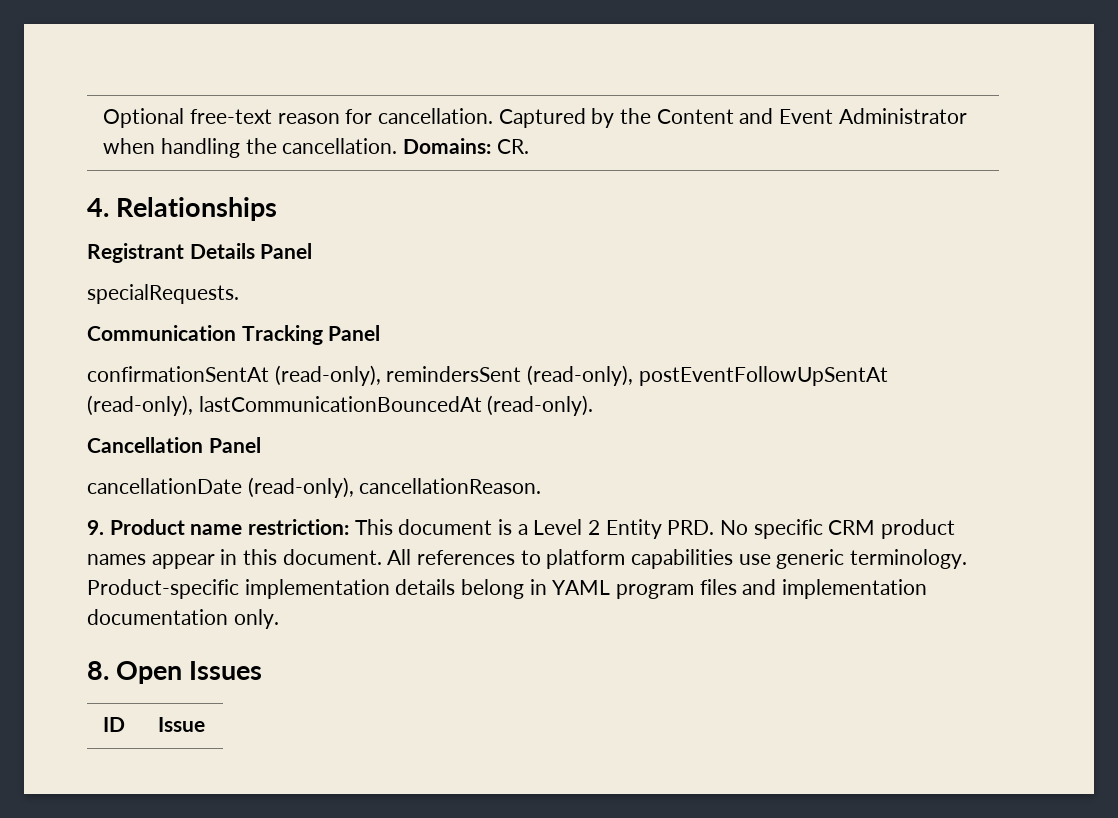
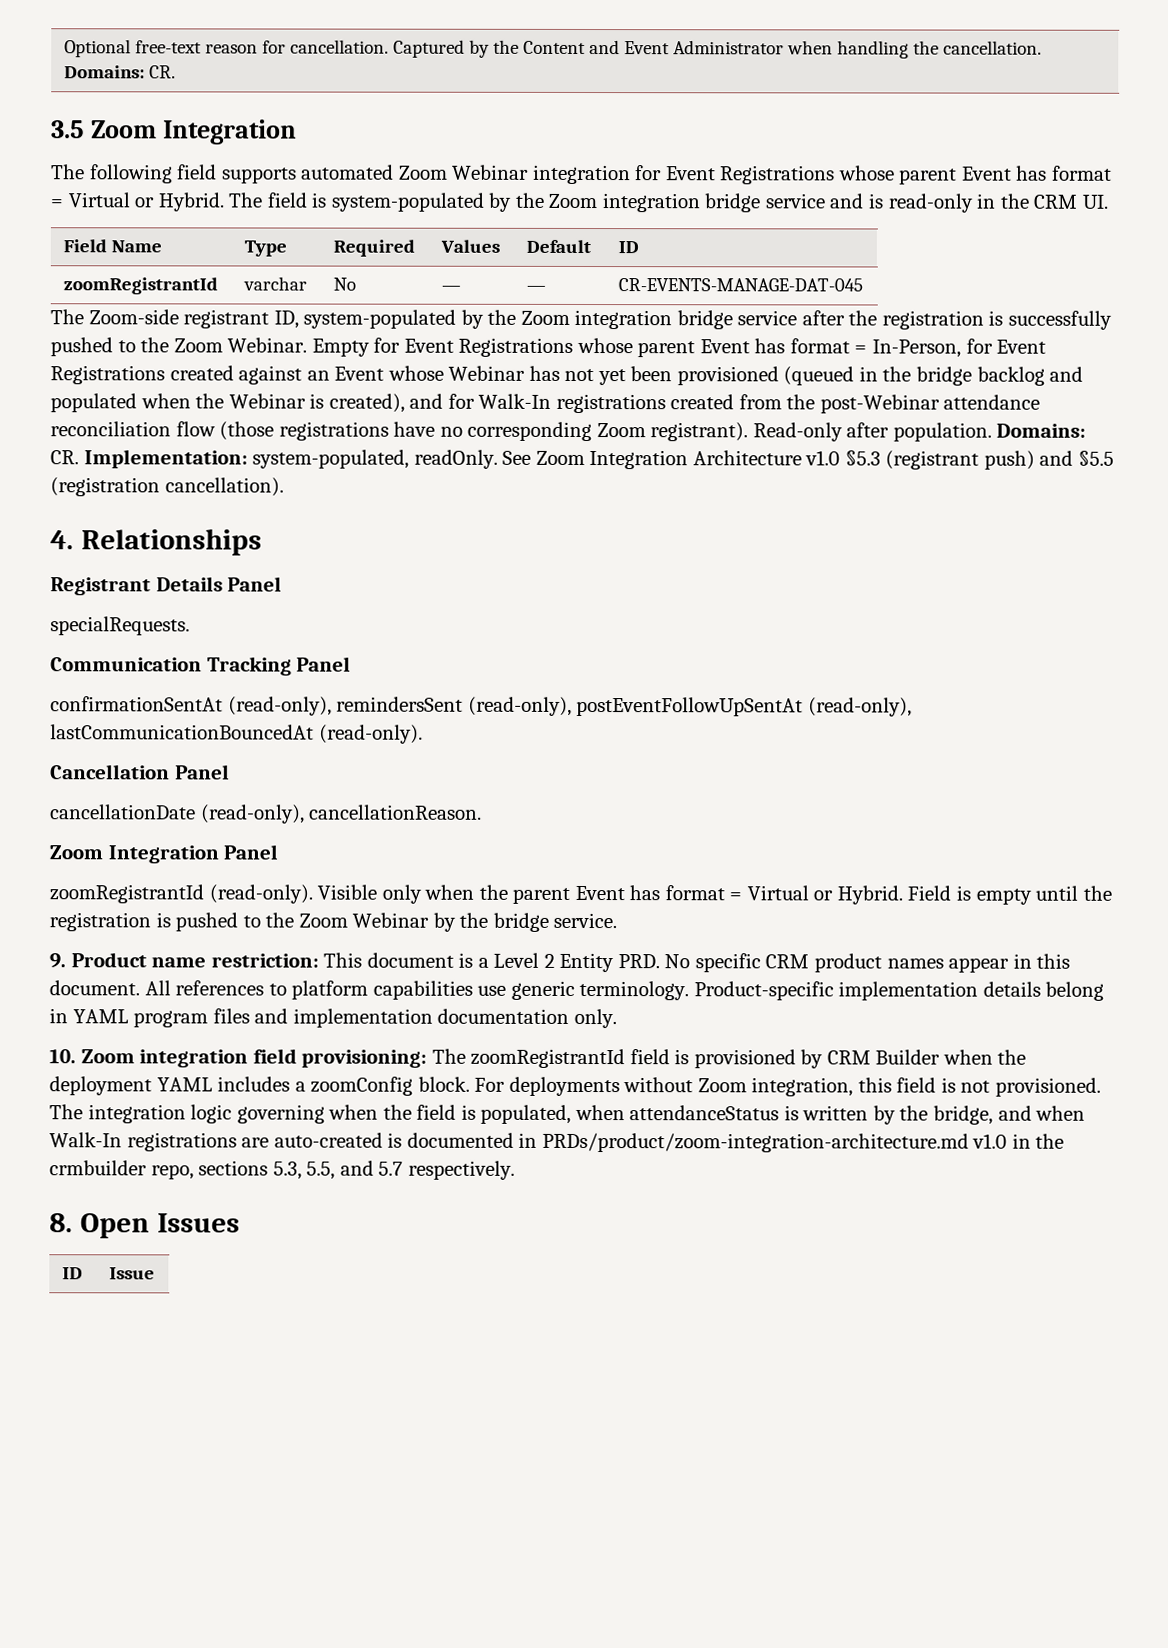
(529, 146) none -> [51,119,297,145] [51,164,1113,185] [50,192,1108,213] [63,239,163,253] [244,240,288,257] [333,239,416,257] [440,239,501,253] [526,239,592,254] [618,241,640,254] [63,277,219,295] [243,276,308,291] [333,277,357,291] [441,285,462,291] [526,285,547,291] [618,278,864,292] [50,309,1113,330] [50,337,1047,358] [50,365,1084,386] [50,393,1041,414] [50,421,1087,442] [50,449,1114,470] [50,477,284,497] // 3.5 Zoom Integration // The following field supports automated Zoom Webinar integration for Event Registrations whose parent Event has format = Virtual or Hybrid. The field is system-populated by the Zoom integration bridge service and is read-only in the CRM UI. // Field Name | Type | Required | Values | Default | ID // zoomRegistrantId | varchar | No | — | — | CR-EVENTS-MANAGE-DAT-045 // The Zoom-side registrant ID, system-populated by the Zoom integration bridge service after the registration is successfully pushed to the Zoom Webinar. Empty for Event Registrations whose parent Event has format = In-Person, for Event Registrations created against an Event whose Webinar has not yet been provisioned (queued in the bridge backlog and populated when the Webinar is created), and for Walk-In registrations created from the post-Webinar attendance reconciliation flow (those registrations have no corresponding Zoom registrant). Read-only after population. Domains: CR. Implementation: system-populated, readOnly. See Zoom Integration Architecture v1.0 §5.3 (registrant push) and §5.5 (registration cancellation).
(542, 486) none -> [49,844,279,864] [49,884,1112,905] [49,912,618,932] // Zoom Integration Panel // zoomRegistrantId (read-only). Visible only when the parent Event has format = Virtual or Hybrid. Field is empty until the registration is pushed to the Zoom Webinar by the bridge service.
(279, 619) none -> [49,1048,1027,1069] [49,1076,1102,1097] [49,1104,1086,1125] [49,1132,1065,1153] [49,1160,515,1180] // 10. Zoom integration field provisioning: The zoomRegistrantId field is provisioned by CRM Builder when the deployment YAML includes a zoomConfig block. For deployments without Zoom integration, this field is not provisioned. The integration logic governing when the field is populated, when attendanceStatus is written by the bridge, and when Walk-In registrations are auto-created is documented in PRDs/product/zoom-integration-architecture.md v1.0 in the crmbuilder repo, sections 5.3, 5.5, and 5.7 respectively.

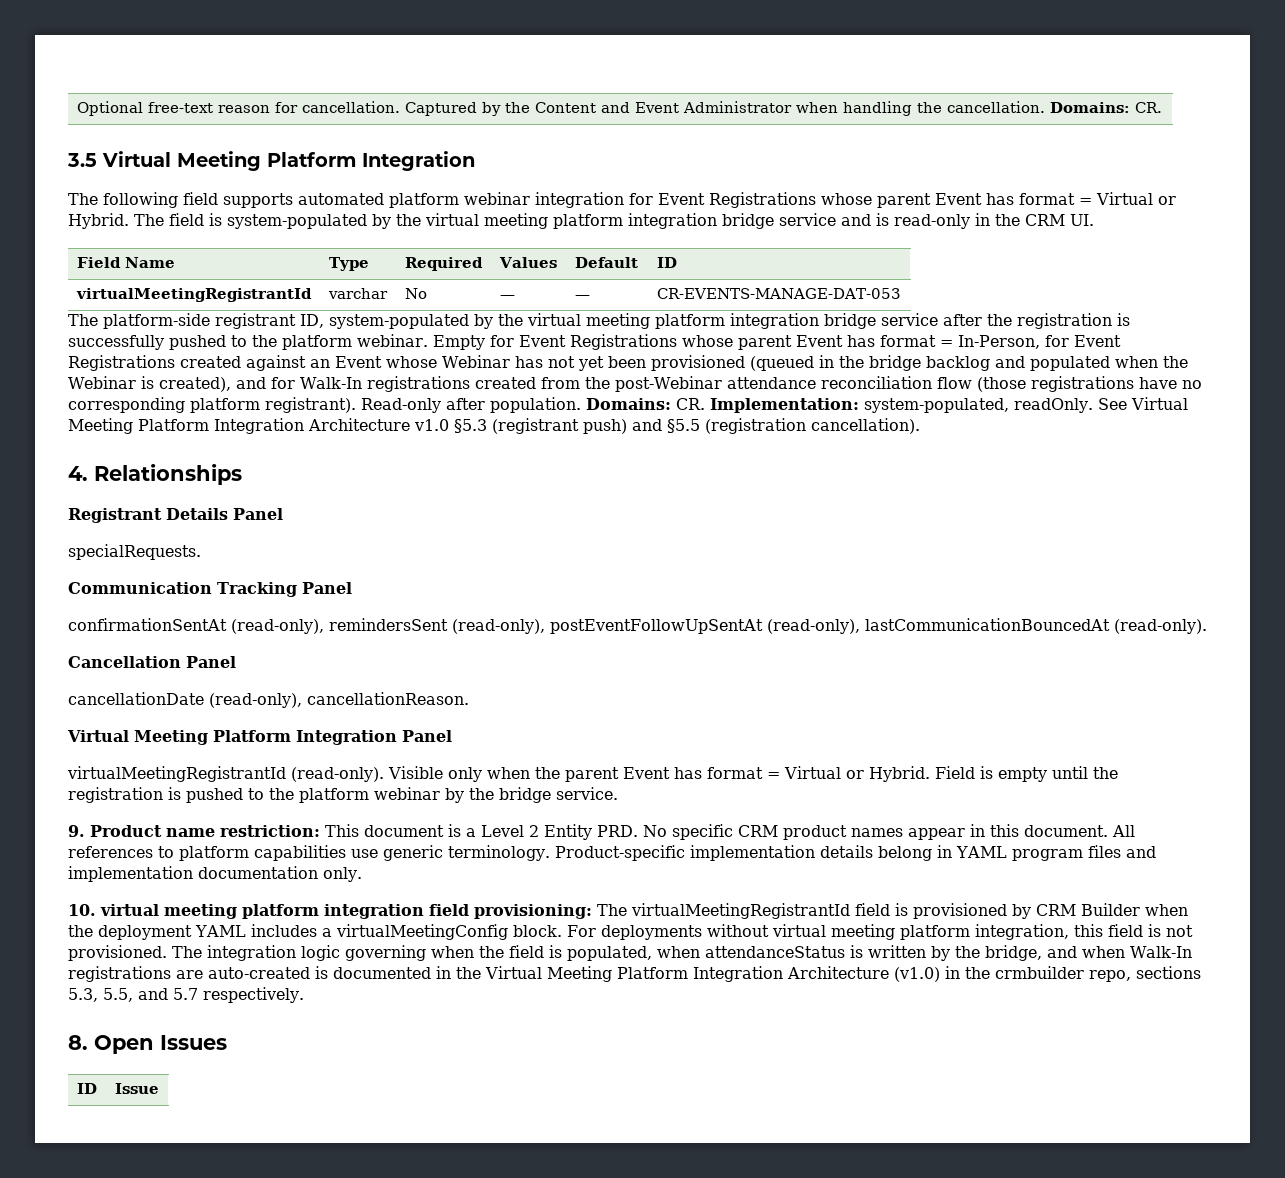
[90,120,157,139] Zoom -> [102,151,356,171] Virtual Meeting Platform
[398,164,530,180] Zoom Webinar -> [389,192,530,208] platform webinar
[548,193,598,209] Zoom -> [425,213,623,229] virtual meeting platform
[63,277,219,295] zoomRegistrantId -> [75,288,312,302] virtualMeetingRegistrantId
[618,278,864,292] [50,309,179,325] CR-EVENTS-MANAGE-DAT-045 // The Zoom-side -> [656,288,901,299] [68,313,210,329] CR-EVENTS-MANAGE-DAT-053 // The platform-side
[520,310,570,325] Zoom -> [527,313,725,329] virtual meeting platform
[173,337,308,353] Zoom Webinar. -> [282,334,428,350] platform webinar.
[596,423,646,438] Zoom -> [190,398,260,413] platform
[535,450,585,466] Zoom -> [1130,397,1188,410] [68,418,209,434] Virtual Meeting Platform
[49,845,103,860] Zoom -> [67,730,291,745] Virtual Meeting Platform
[49,884,204,904] zoomRegistrantId -> [67,766,286,782] virtualMeetingRegistrantId
[298,912,430,928] Zoom Webinar -> [299,787,440,803] platform webinar
[80,1049,135,1064] Zoom -> [100,904,319,919] virtual meeting platform
[470,1048,626,1069] zoomRegistrantId -> [631,903,850,919] virtualMeetingRegistrantId
[310,1076,414,1096] zoomConfig -> [335,924,508,940] virtualMeetingConfig
[697,1078,747,1093] Zoom -> [771,924,970,940] virtual meeting platform
[541,1132,1008,1153] PRDs/product/zoom-integration-architecture.md v1.0 -> [456,966,940,982] the Virtual Meeting Platform Integration Architecture (v1.0)

